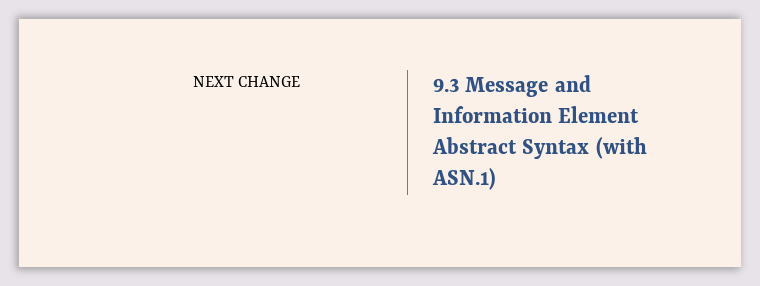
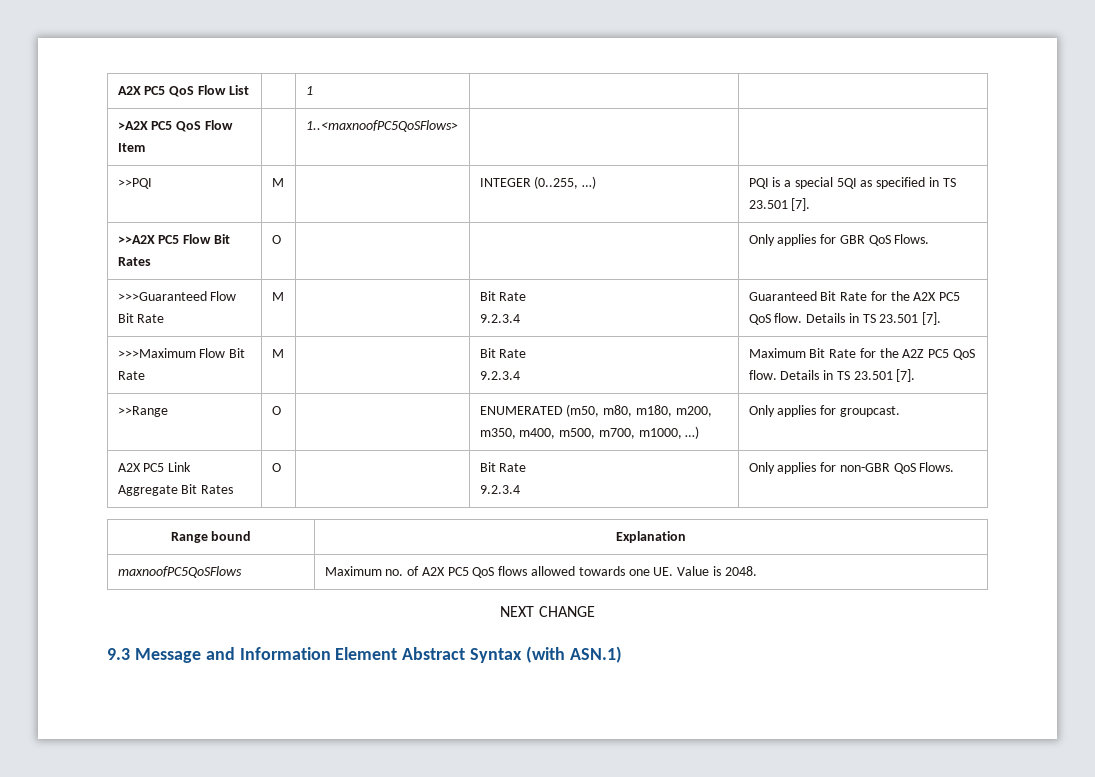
(192, 81) none -> [117,85,249,97] [305,86,313,95] [117,120,233,132] [117,143,145,152] [305,120,458,132] [117,178,152,189] [271,178,284,187] [479,176,597,189] [748,177,956,189] [748,198,811,211] [117,234,230,244] [117,257,151,266] [271,235,281,244] [748,234,930,246] [117,291,237,301] [117,313,165,323] [271,292,284,301] [479,291,527,301] [479,314,520,323] [748,291,961,301] [748,312,942,325] [117,348,246,358] [117,371,145,380] [271,349,284,358] [479,348,527,358] [479,371,520,380] [748,348,975,360] [748,369,916,382] [117,406,168,417] [271,406,281,415] [479,404,712,417] [479,426,700,439] [748,405,900,417] [117,462,192,472] [117,484,234,496] [271,463,281,472] [479,462,527,472] [479,485,520,494] [748,462,955,474] [170,531,252,543] [616,531,686,543] [117,566,242,578] [324,566,757,578] A2X PC5 QoS Flow List | | 1 | | // >A2X PC5 QoS Flow Item | | 1..<maxnoofPC5QoSFlows> | | // >>PQI | M | | INTEGER (0..255, …) | PQI is a special 5QI as specified in TS 23.501 [7]. // >>A2X PC5 Flow Bit Rates | O | | | Only applies for GBR QoS Flows. // >>>Guaranteed Flow Bit Rate | M | | Bit Rate // 9.2.3.4 | Guaranteed Bit Rate for the A2X PC5 QoS flow. Details in TS 23.501 [7]. // >>>Maximum Flow Bit Rate | M | | Bit Rate // 9.2.3.4 | Maximum Bit Rate for the A2Z PC5 QoS flow. Details in TS 23.501 [7]. // >>Range | O | | ENUMERATED (m50, m80, m180, m200, m350, m400, m500, m700, m1000, …) | Only applies for groupcast. // A2X PC5 Link Aggregate Bit Rates | O | | Bit Rate // 9.2.3.4 | Only applies for non-GBR QoS Flows. // Range bound | Explanation // maxnoofPC5QoSFlows | Maximum no. of A2X PC5 QoS flows allowed towards one UE. Value is 2048. //

